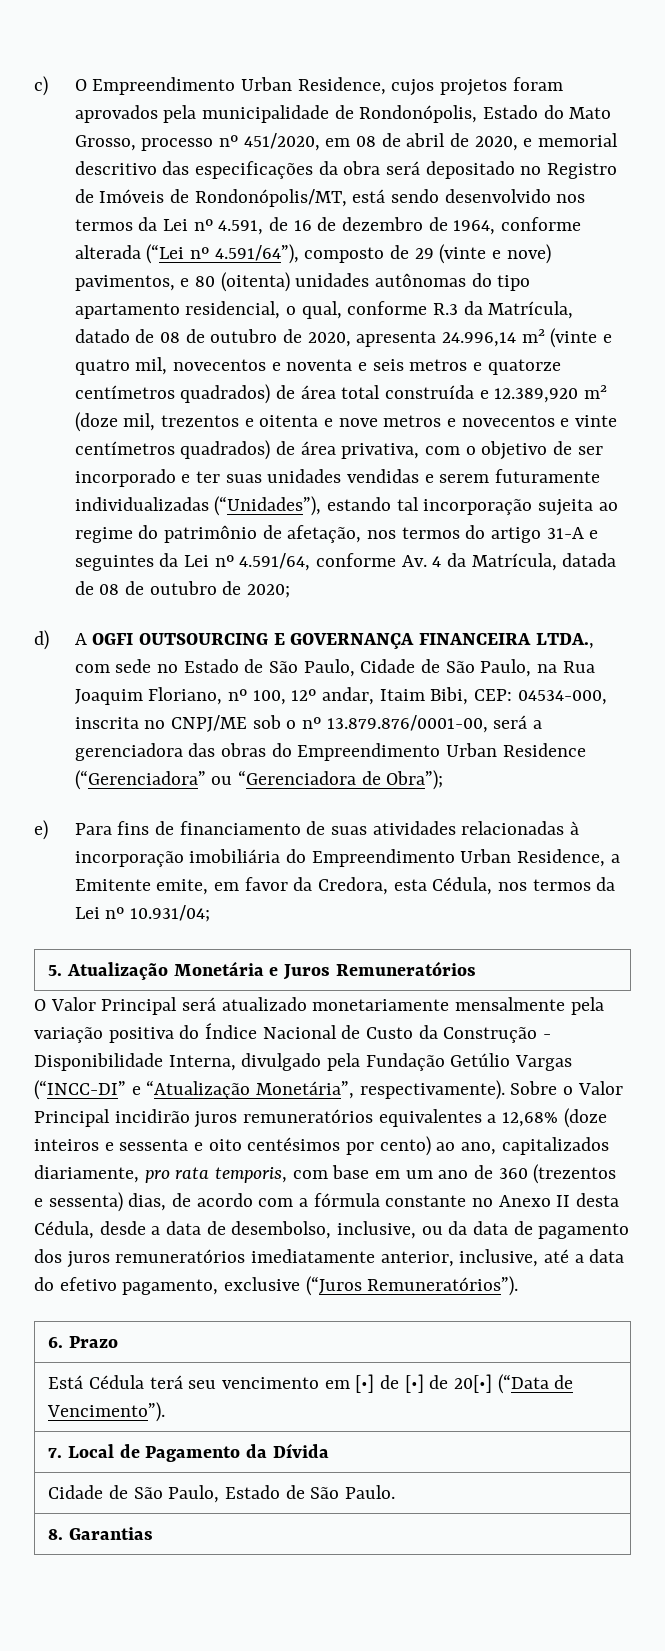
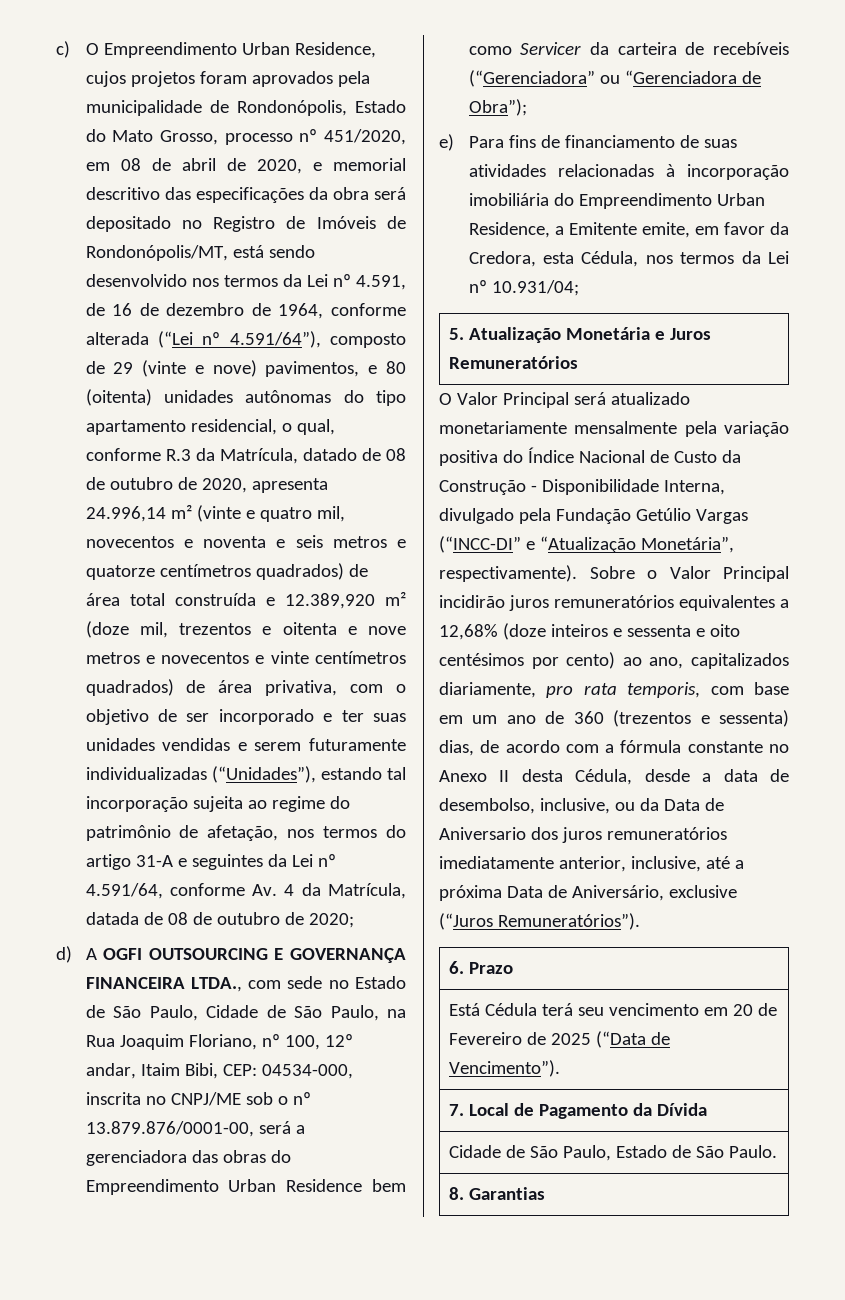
(586, 750) none -> [371,1179,406,1192] [468,42,789,55] bem como Servicer da carteira de recebíveis
[473,1221,630,1239] data de pagamento -> [663,798,724,811] [439,827,526,840] Data de Aniversario
[589,1249,625,1263] [34,1277,219,1295] data do efetivo pagamento, -> [439,885,664,901] próxima Data de Aniversário,
[355,1374,492,1393] [•] de [•] de 20[•] -> [732,1003,777,1016] [448,1032,591,1045] 20 de Fevereiro de 2025

